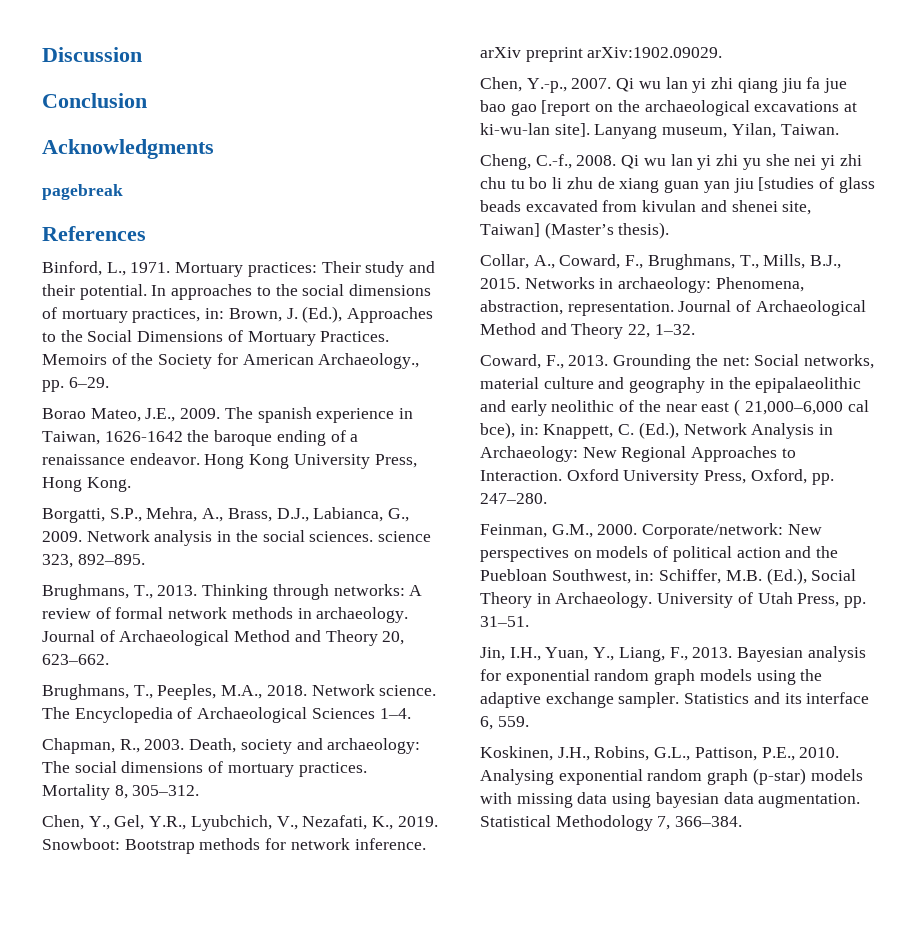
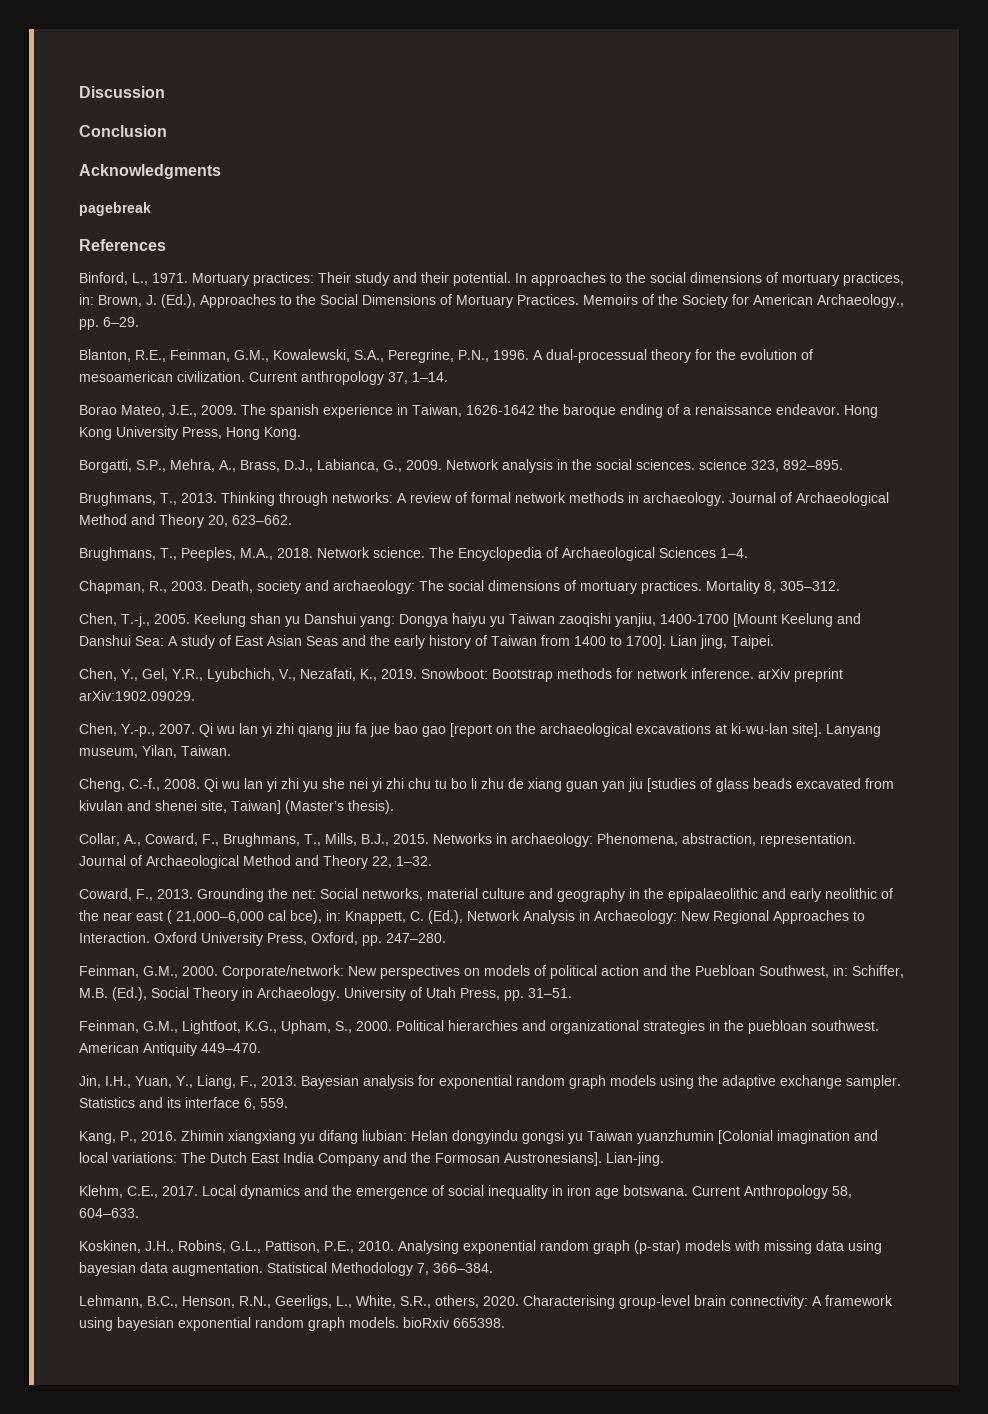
(109, 382) none -> [79,349,813,363] [79,371,448,385] // Blanton, R.E., Feinman, G.M., Kowalewski, S.A., Peregrine, P.N., 1996. A dual-processual theory for the evolution of mesoamerican civilization. Current anthropology 37, 1–14.
(200, 790) none -> [79,613,861,627] [79,635,774,649] // Chen, T.-j., 2005. Keelung shan yu Danshui yang: Dongya haiyu yu Taiwan zaoqishi yanjiu, 1400-1700 [Mount Keelung and Danshui Sea: A study of East Asian Seas and the early history of Taiwan from 1400 to 1700]. Lian jing, Taipei.
(529, 621) none -> [79,1020,879,1034] [79,1042,261,1056] // Feinman, G.M., Lightfoot, K.G., Upham, S., 2000. Political hierarchies and organizational strategies in the puebloan southwest. American Antiquity 449–470.
(529, 721) none -> [79,1130,878,1144] [79,1152,664,1166] [79,1185,852,1199] [79,1208,139,1218] // Kang, P., 2016. Zhimin xiangxiang yu difang liubian: Helan dongyindu gongsi yu Taiwan yuanzhumin [Colonial imagination and local variations: The Dutch East India Company and the Formosan Austronesians]. Lian-jing. // Klehm, C.E., 2017. Local dynamics and the emergence of social inequality in iron age botswana. Current Anthropology 58, 604–633.
(743, 821) none -> [79,1295,893,1309] [79,1317,505,1331] // Lehmann, B.C., Henson, R.N., Geerligs, L., White, S.R., others, 2020. Characterising group-level brain connectivity: A framework using bayesian exponential random graph models. bioRxiv 665398.

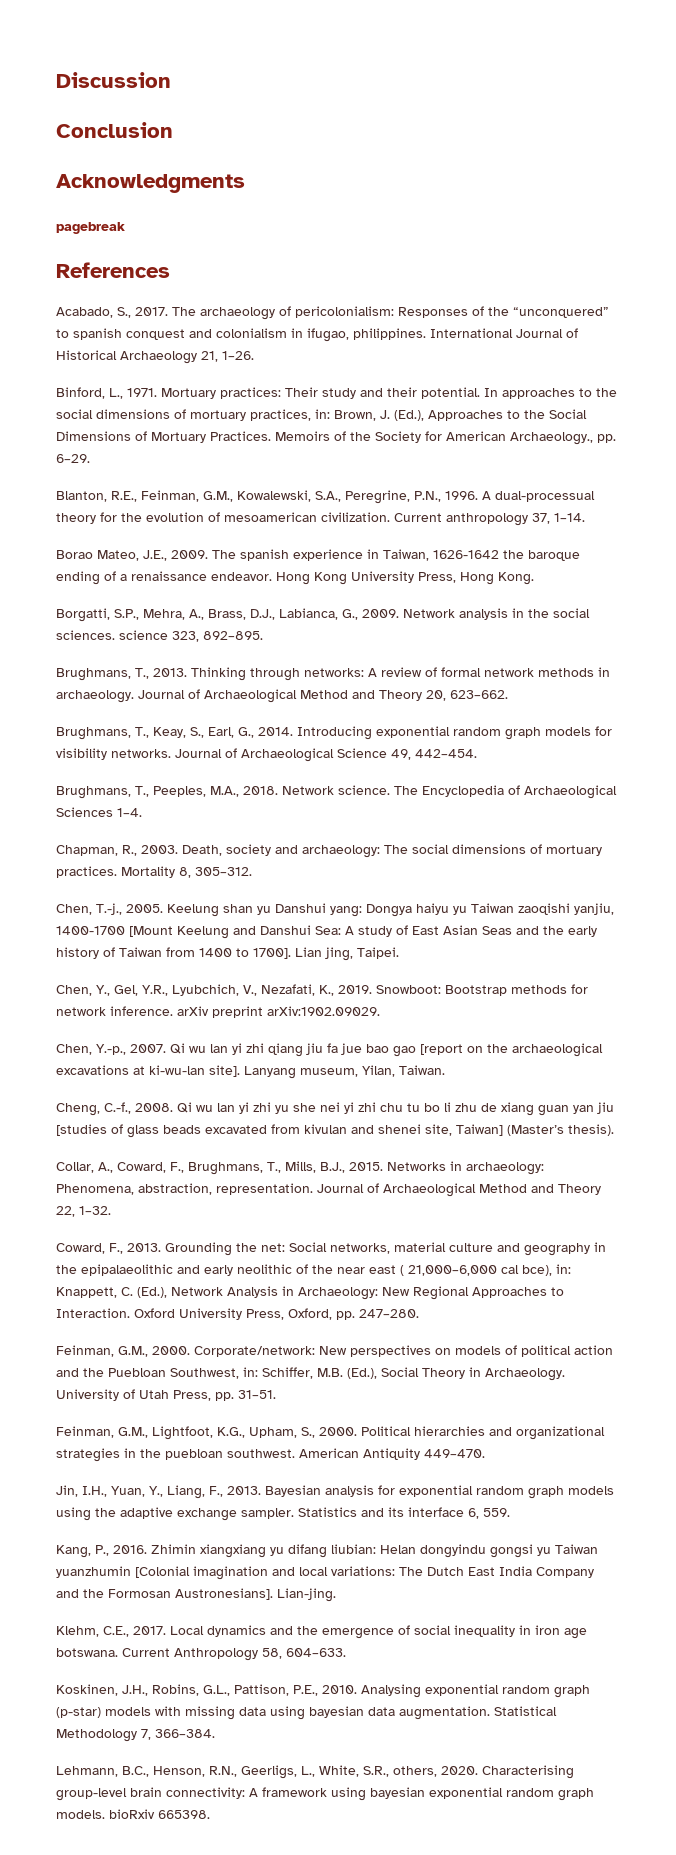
(166, 245) none -> [56,306,609,320] [56,328,578,342] [56,350,254,364] // Acabado, S., 2017. The archaeology of pericolonialism: Responses of the “unconquered” to spanish conquest and colonialism in ifugao, philippines. International Journal of Historical Archaeology 21, 1–26.
(292, 520) none -> [56,726,612,740] [56,748,477,762] // Brughmans, T., Keay, S., Earl, G., 2014. Introducing exponential random graph models for visibility networks. Journal of Archaeological Science 49, 442–454.

